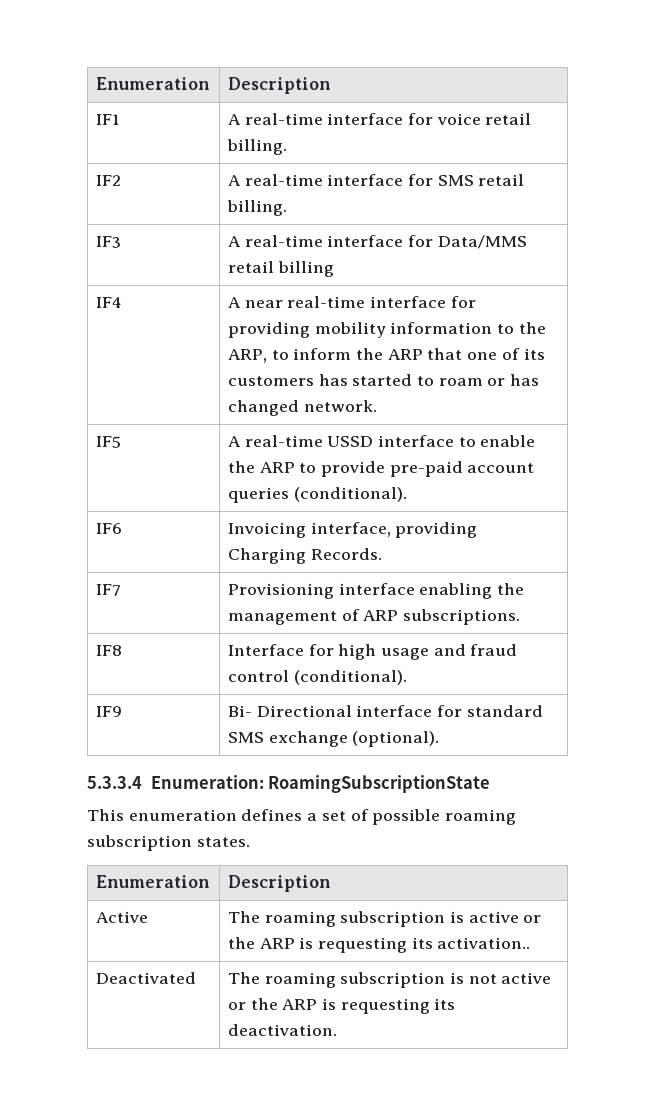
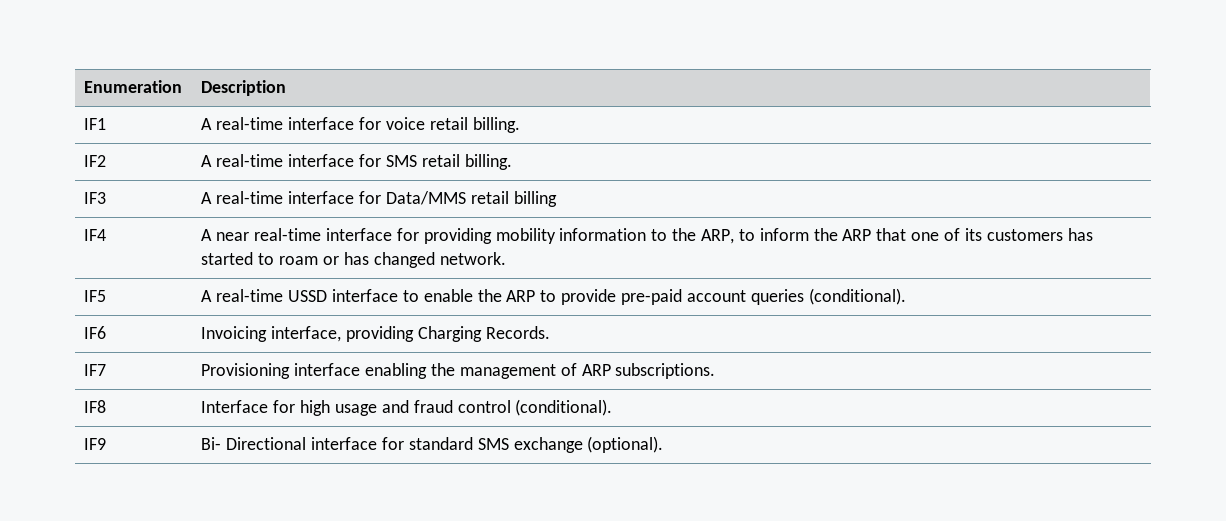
[87,775,491,793] [87,809,517,825] [87,835,250,851] [95,875,210,888] [227,875,331,892] [95,911,148,923] [227,911,542,927] [227,937,531,953] [95,972,196,984] [227,972,552,988] [227,998,456,1014] [227,1024,337,1036] // 5.3.3.4 Enumeration: RoamingSubscriptionState // This enumeration defines a set of possible roaming subscription states. // Enumeration | Description // Active | The roaming subscription is active or the ARP is requesting its activation.. // Deactivated | The roaming subscription is not active or the ARP is requesting its deactivation. -> (664, 444) none

